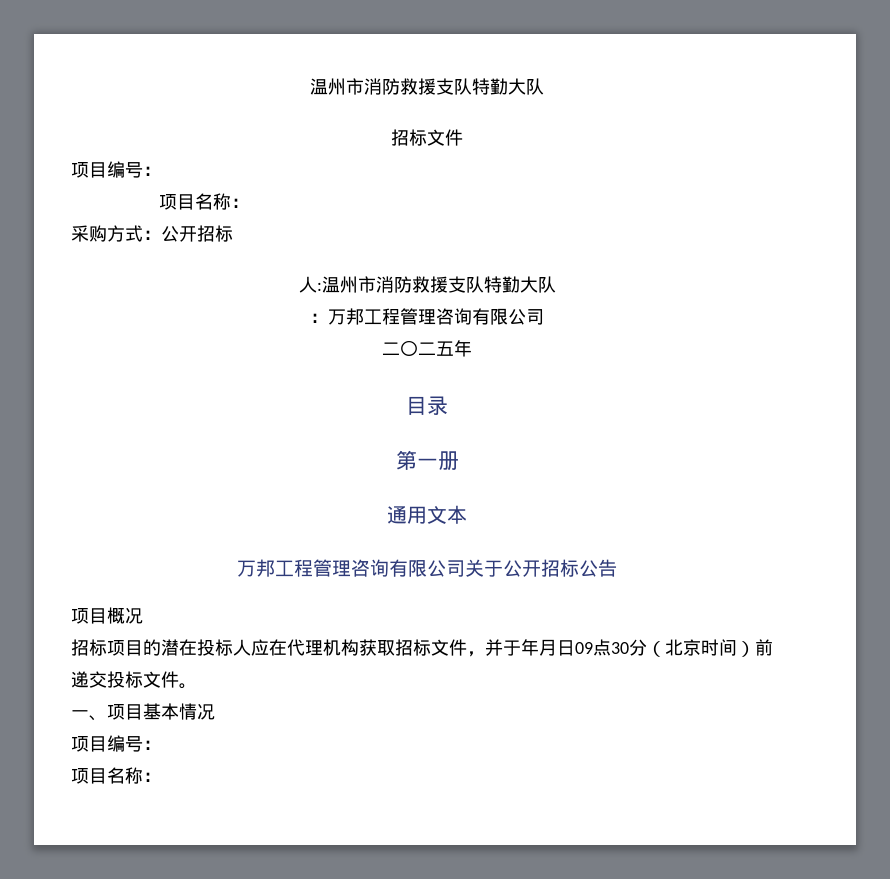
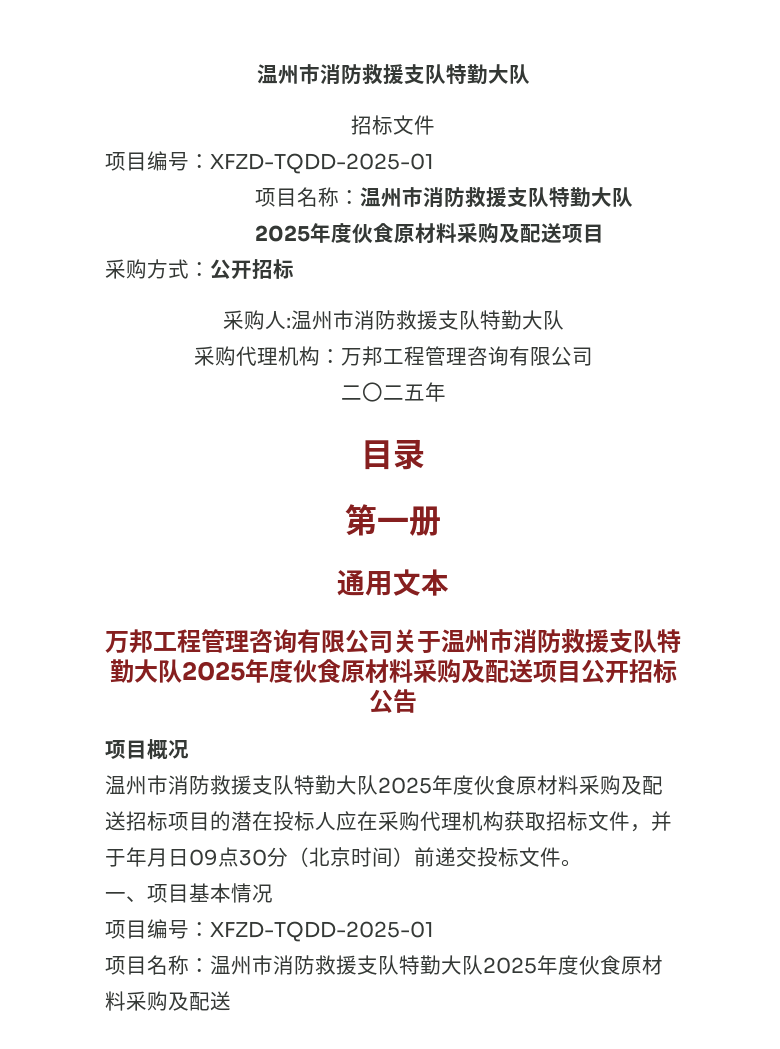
[158,193,249,210] // 项目名称： -> [210,153,434,174] [254,187,633,208] [254,223,604,244] XFZD-TQDD-2025-01 // 项目名称：温州市消防救援支队特勤大队2025年度伙食原材料采购及配送项目
(233, 233) none -> [222,310,265,330] 采购
(556, 284) none -> [193,346,320,366] 采购代理机构
(503, 568) none -> [441,629,681,654] [109,659,581,683] 温州市消防救援支队特勤大队2025年度伙食原材料采购及配送项目
(143, 615) none -> [105,775,663,795] [105,811,126,831] 温州市消防救援支队特勤大队2025年度伙食原材料采购及配送
(287, 647) none -> [378,811,420,831] 采购
[71,767,161,784] // 项目名称： -> [210,921,434,942] [105,955,663,975] [105,991,231,1011] XFZD-TQDD-2025-01 // 项目名称：温州市消防救援支队特勤大队2025年度伙食原材料采购及配送

